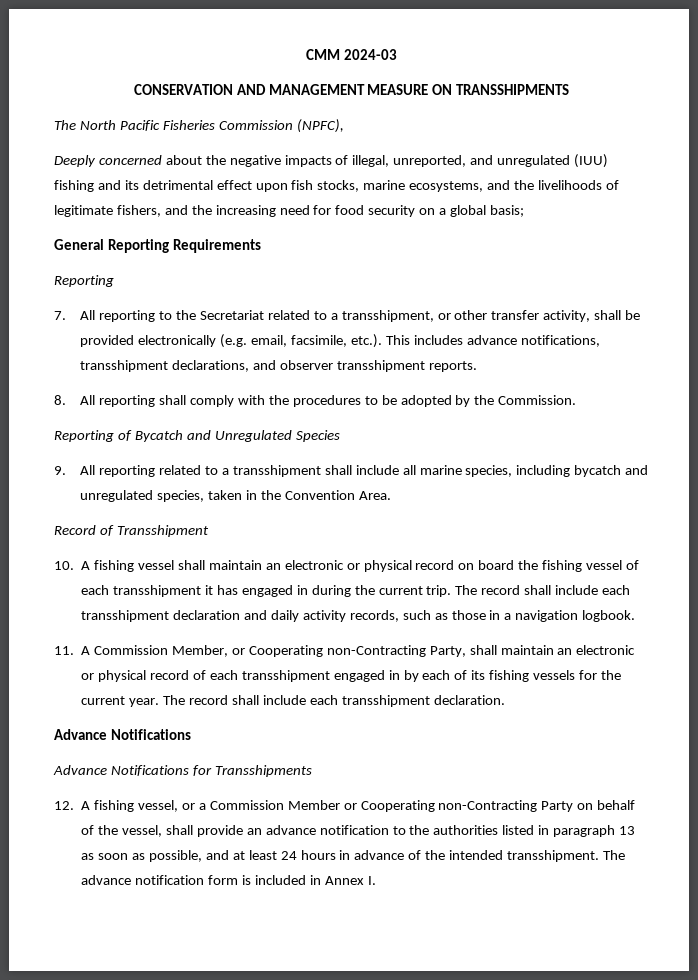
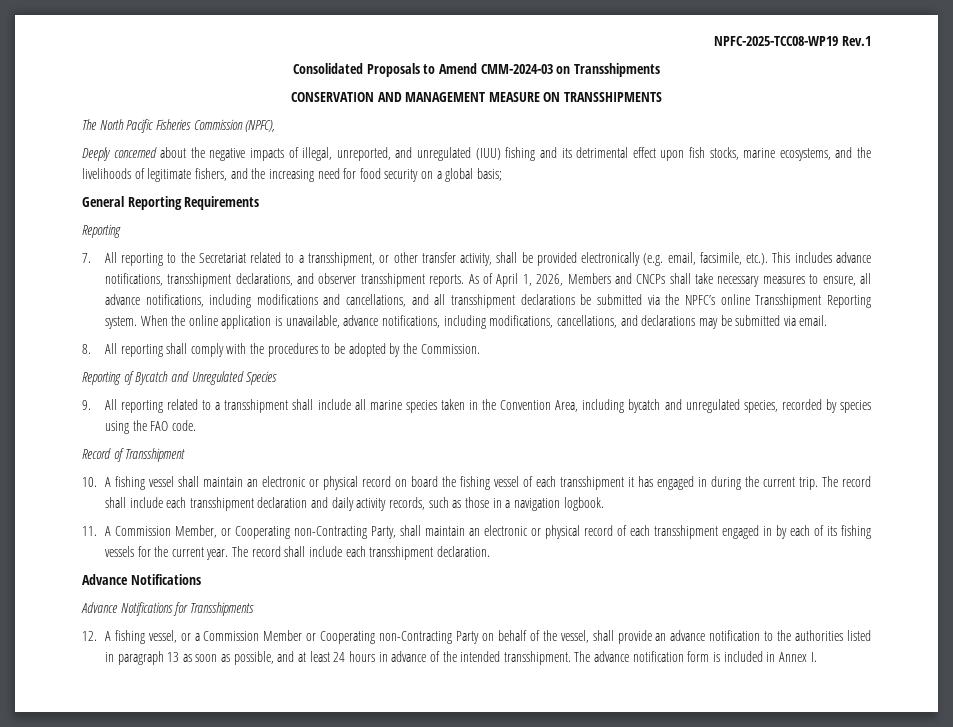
[306,49,397,60] CMM 2024-03 -> [714,36,871,46] [293,63,660,77] NPFC-2025-TCC08-WP19 Rev.1 // Consolidated Proposals to Amend CMM-2024-03 on Transshipments
(477, 366) none -> [468,273,871,287] [104,294,871,308] [104,315,828,329] As of April 1, 2026, Members and CNCPs shall take necessary measures to ensure, all advance notifications, including modifications and cancellations, and all transshipment declarations be submitted via the NPFC’s online Transshipment Reporting system. When the online application is unavailable, advance notifications, including modifications, cancellations, and declarations may be submitted via email.
[465,465,513,477] species, -> [405,399,579,413] species taken in the Convention Area,
[208,490,391,500] taken in the Convention Area. -> [781,399,871,413] [104,420,196,434] recorded by species using the FAO code.

